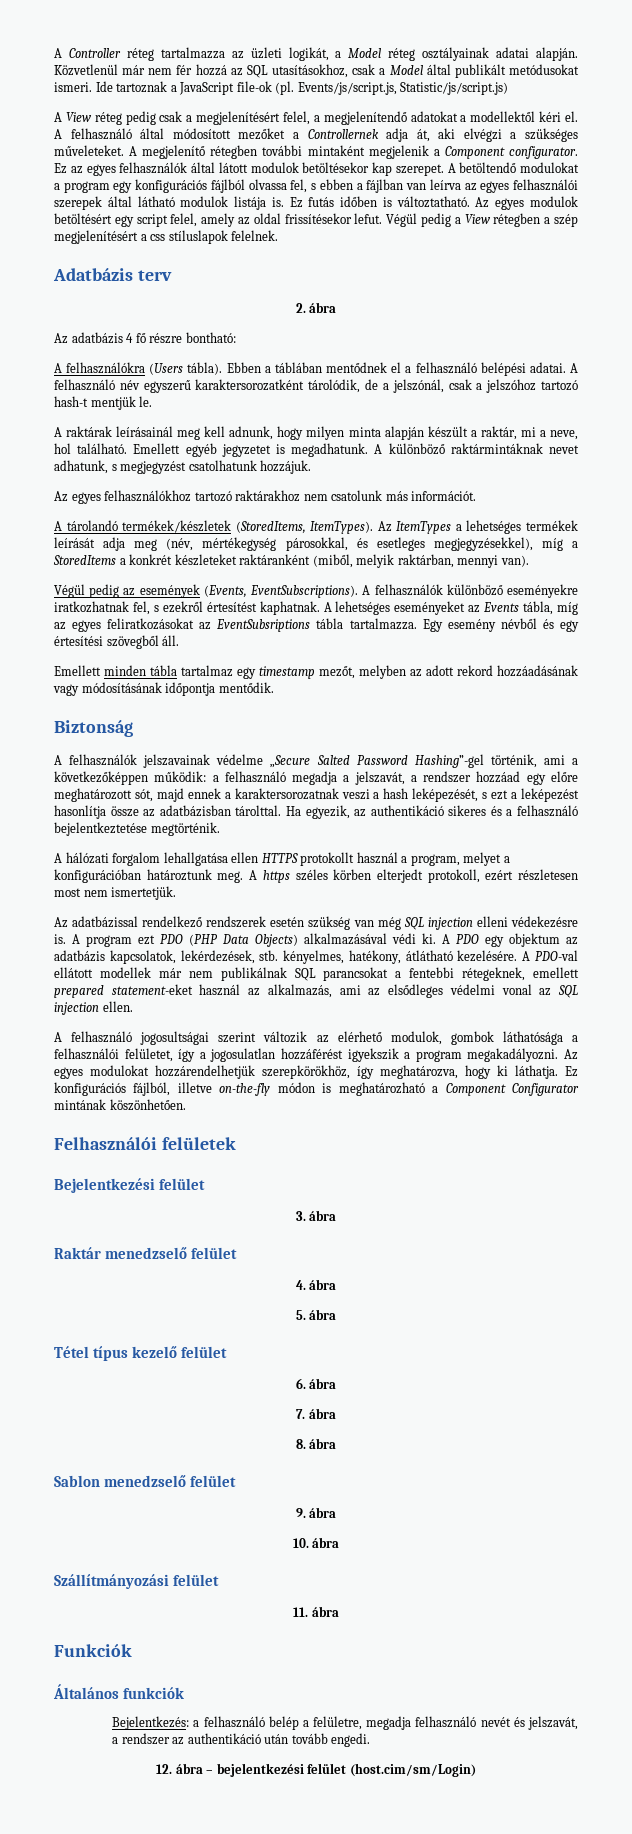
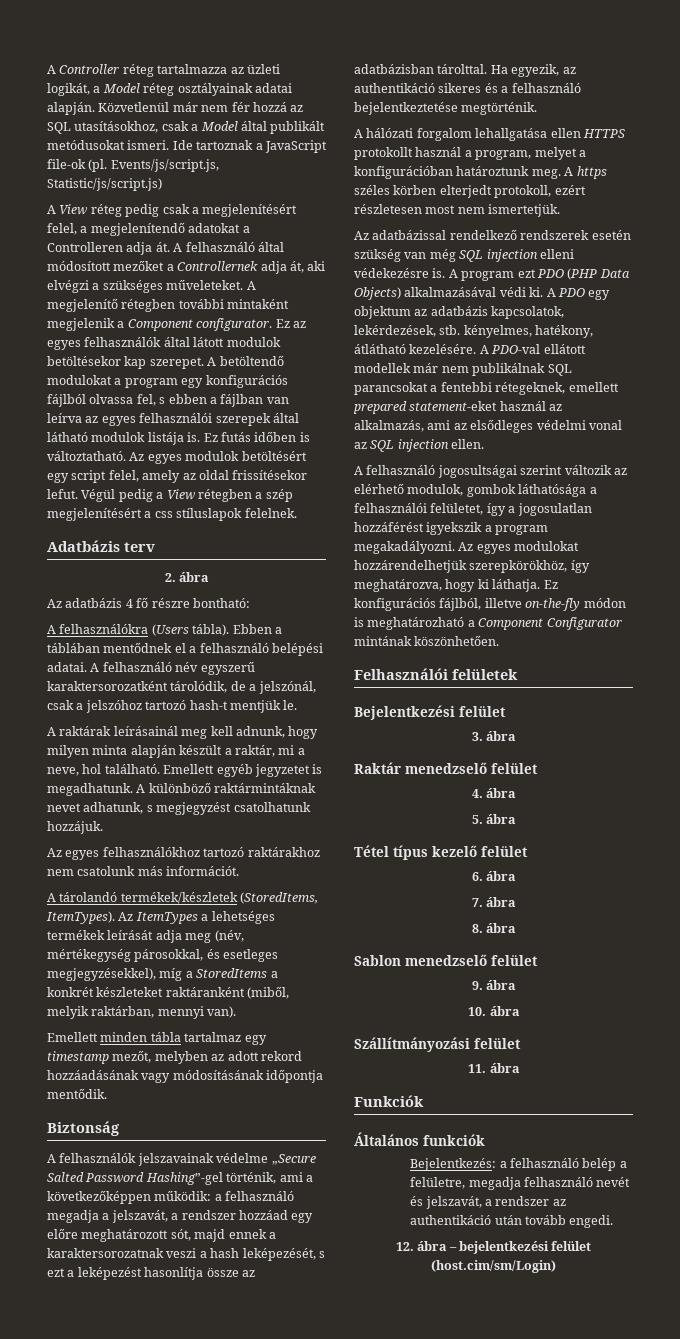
[470,111,578,122] modellektől kéri el. -> [47,242,170,255] Controlleren adja át.
[54,584,578,598] [54,601,579,615] [54,618,579,632] [54,635,180,649] // Végül pedig az események (Events, EventSubscriptions). A felhasználók különböző eseményekre iratkozhatnak fel, s ezekről értesítést kaphatnak. A lehetséges eseményeket az Events tábla, míg az egyes feliratkozásokat az EventSubsriptions tábla tartalmazza. Egy esemény névből és egy értesítési szövegből áll. -> (237, 1012) none

